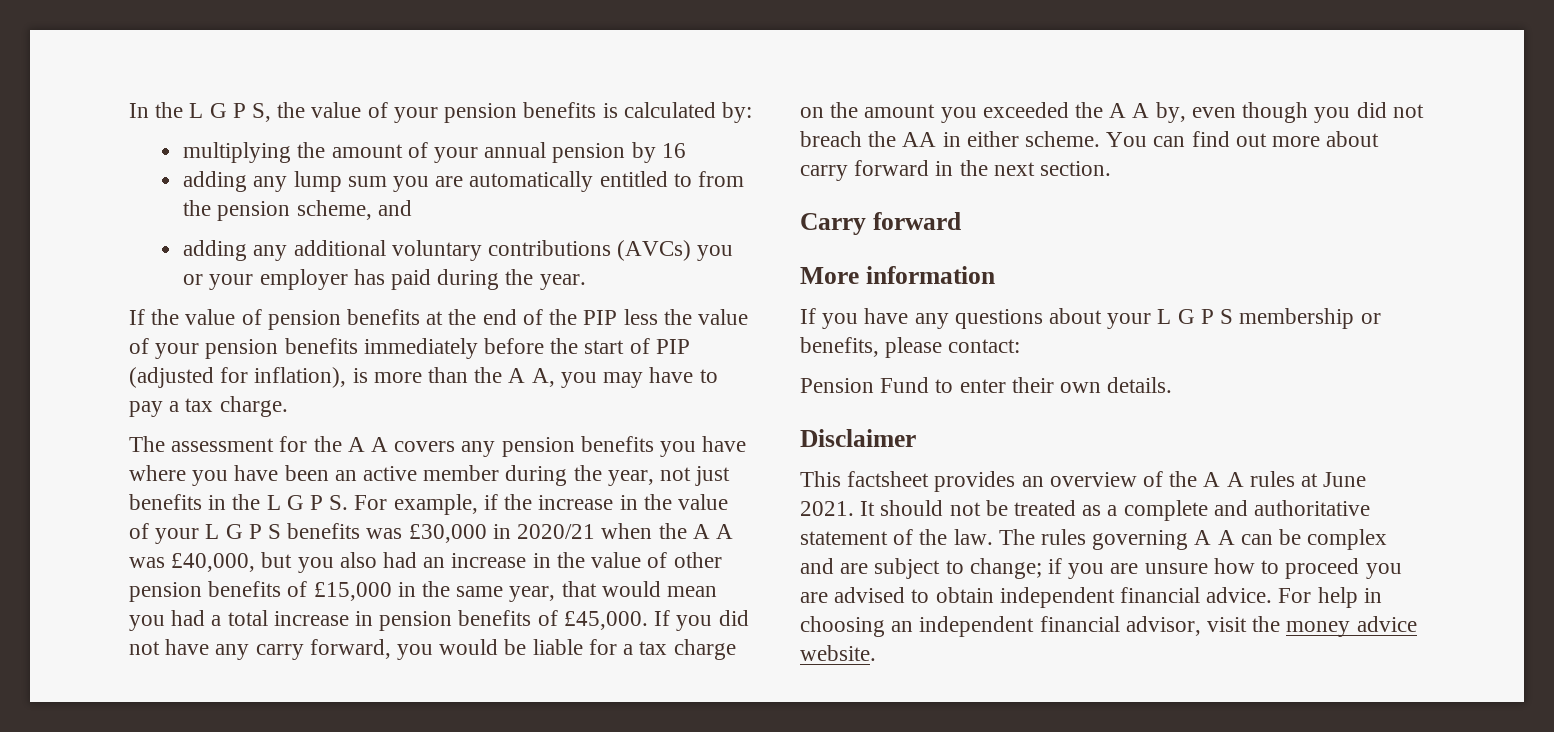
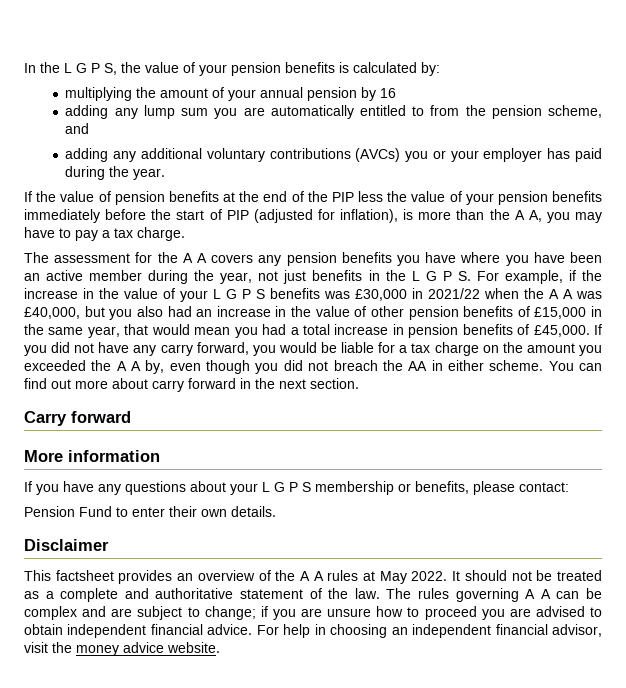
[517,524,596,539] 2020/21 -> [428,288,480,299] 2021/22
[1323,472,1367,487] [800,501,854,516] June 2021. -> [379,571,448,584] May 2022.

